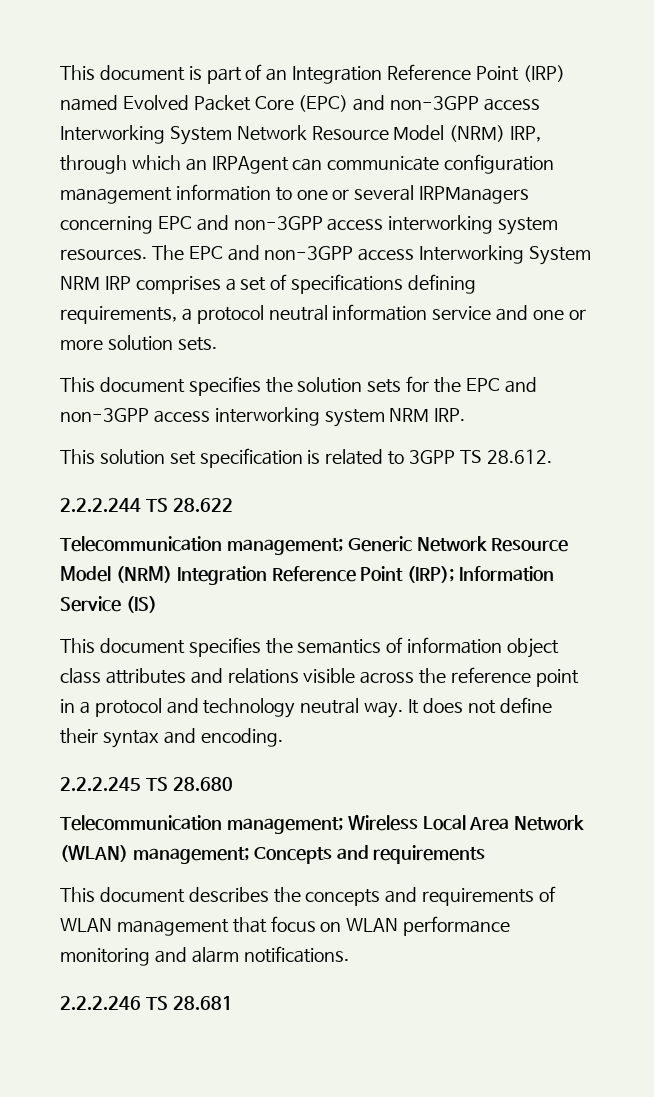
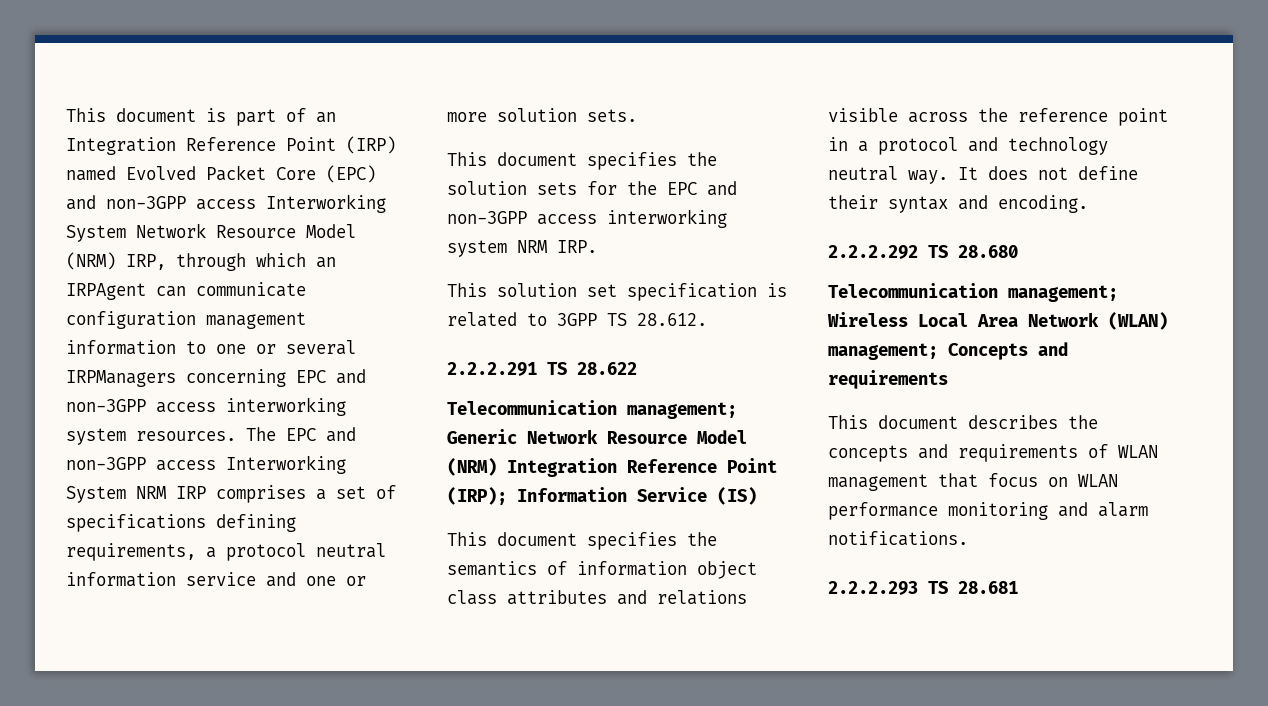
[60,498,141,512] 2.2.2.244 -> [447,362,537,376] 2.2.2.291
[60,777,141,791] 2.2.2.245 -> [828,245,918,259] 2.2.2.292
[60,996,141,1010] 2.2.2.246 -> [828,581,918,595] 2.2.2.293

